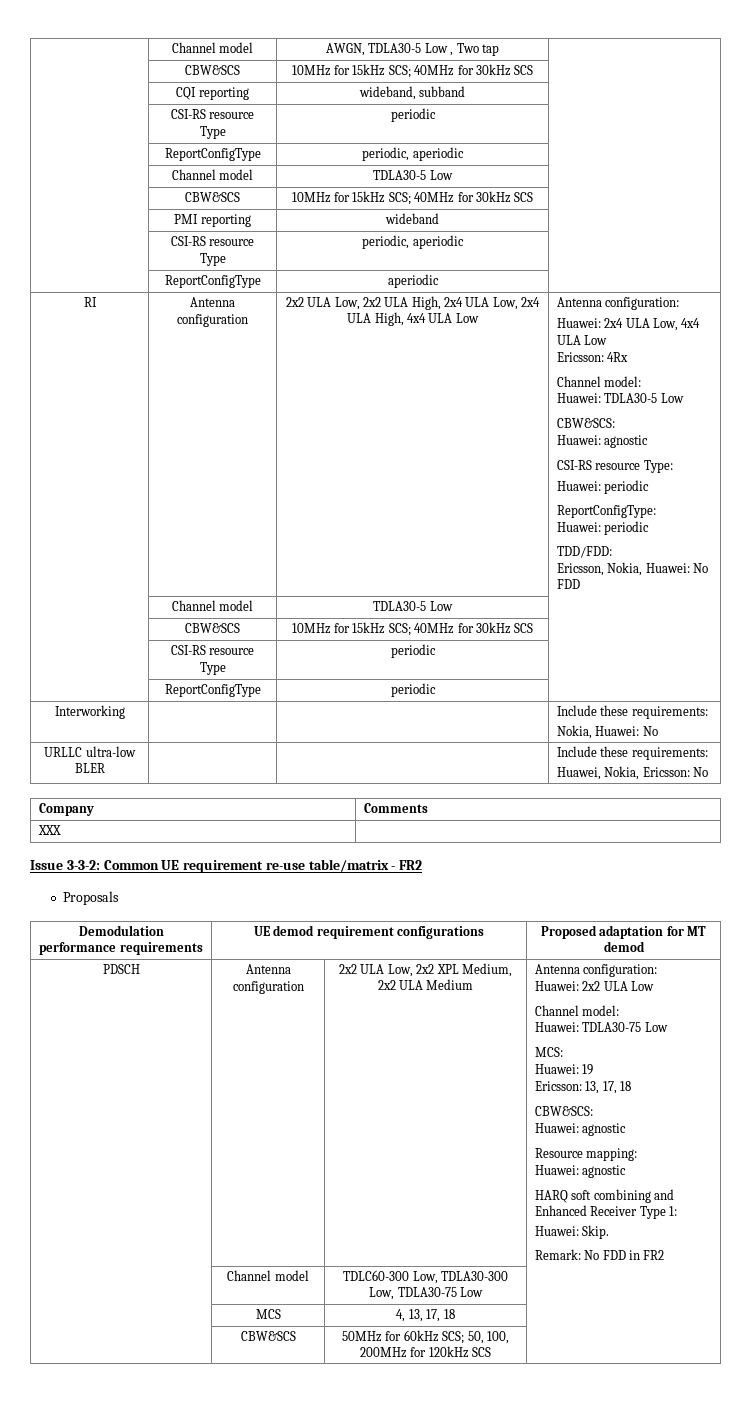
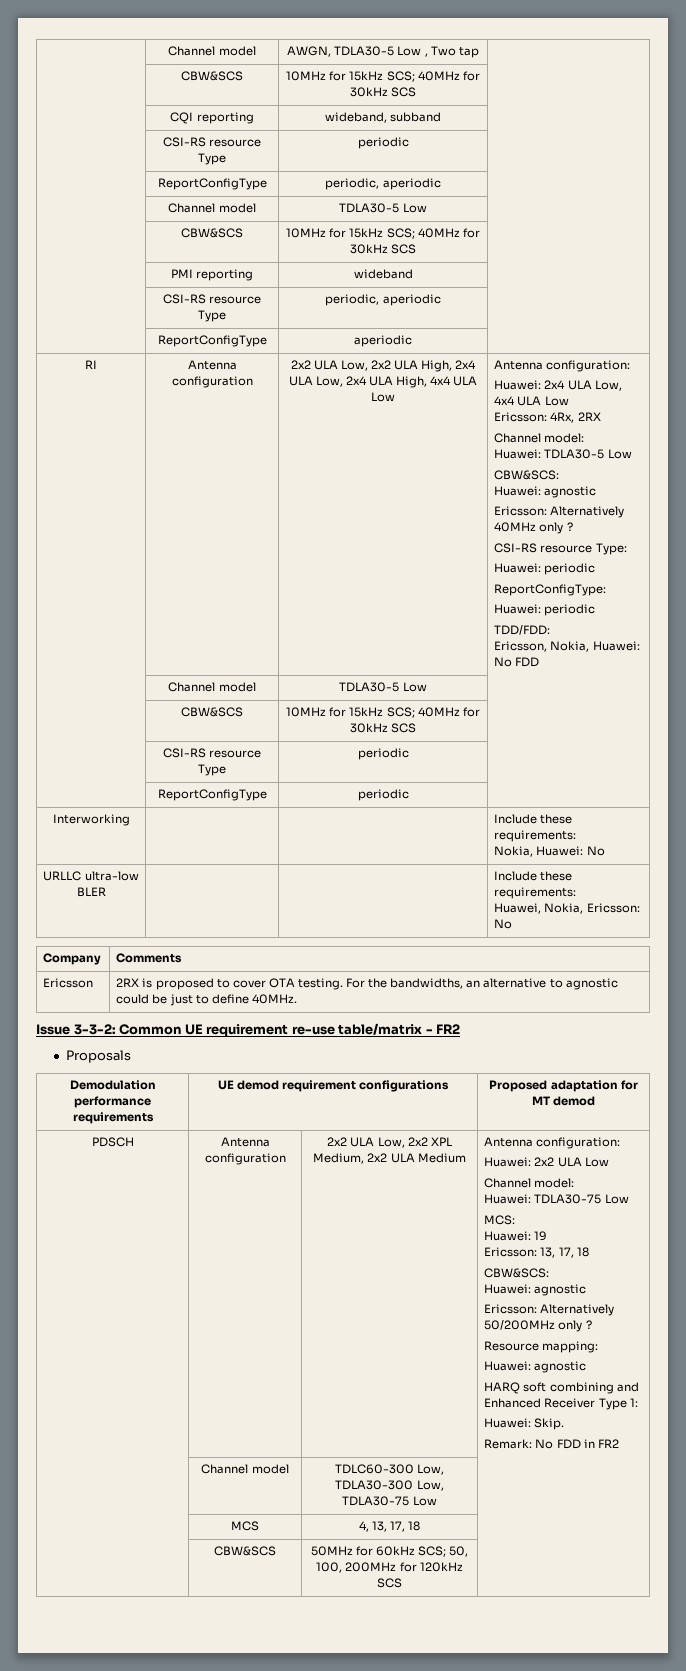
[607,352,629,362] 4Rx -> [550,412,601,423] 4Rx, 2RX
(649, 441) none -> [494,506,625,518] [494,522,573,534] // Ericsson: Alternatively 40MHz only ?
[37,825,61,835] XXX | -> [43,978,94,988] [116,978,618,990] [116,994,297,1006] Ericsson | 2RX is proposed to cover OTA testing. For the bandwidths, an alternative to agnostic could be just to define 40MHz.
(627, 1129) none -> [484,1304,615,1316] [484,1320,592,1332] // Ericsson: Alternatively 50/200MHz only ?

